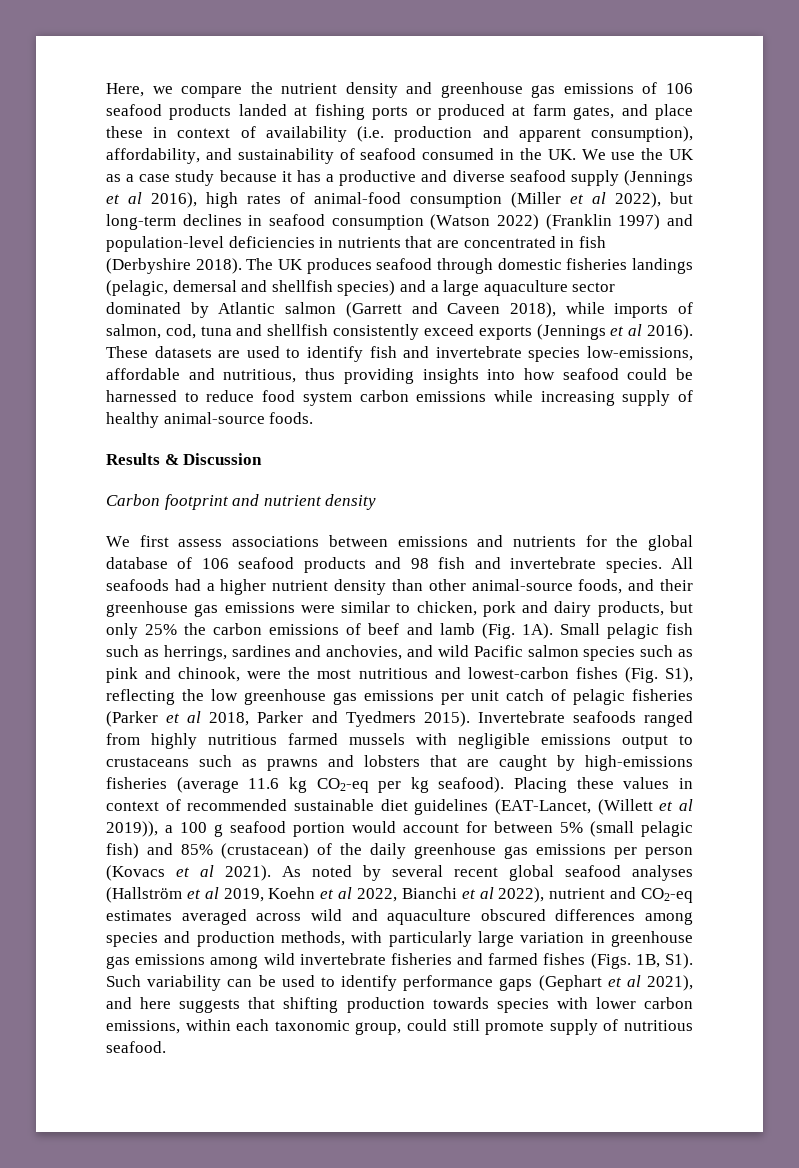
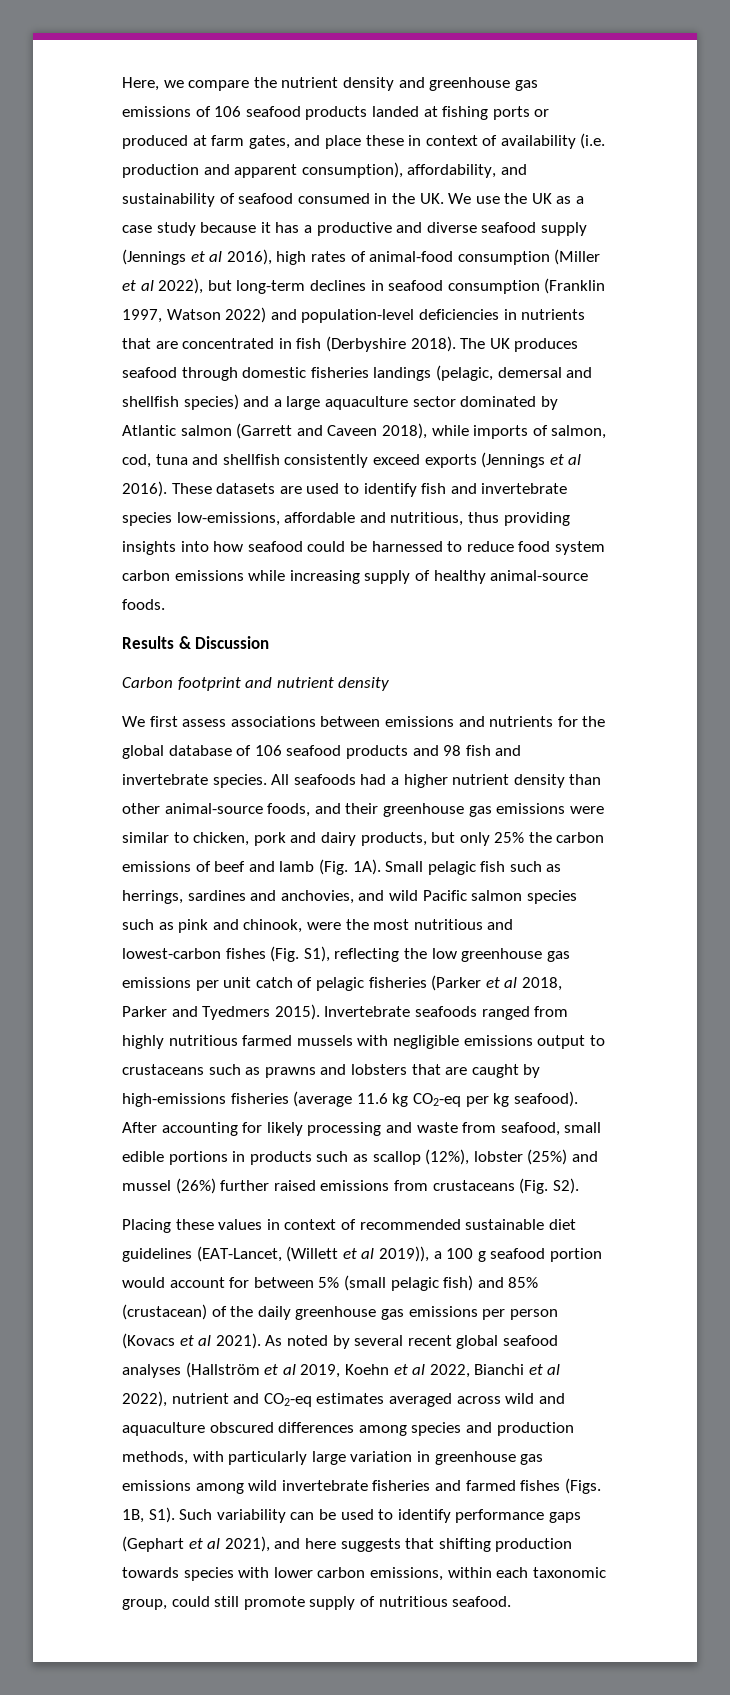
[430,214,661,230] (Watson 2022) (Franklin 1997) -> [544,278,606,294] [122,307,267,323] (Franklin 1997, Watson 2022)
(505, 785) none -> [122,1122,602,1136] [122,1149,598,1165] [122,1178,579,1194] After accounting for likely processing and waste from seafood, small edible portions in products such as scallop (12%), lobster (25%) and mussel (26%) further raised emissions from crustaceans (Fig. S2). //

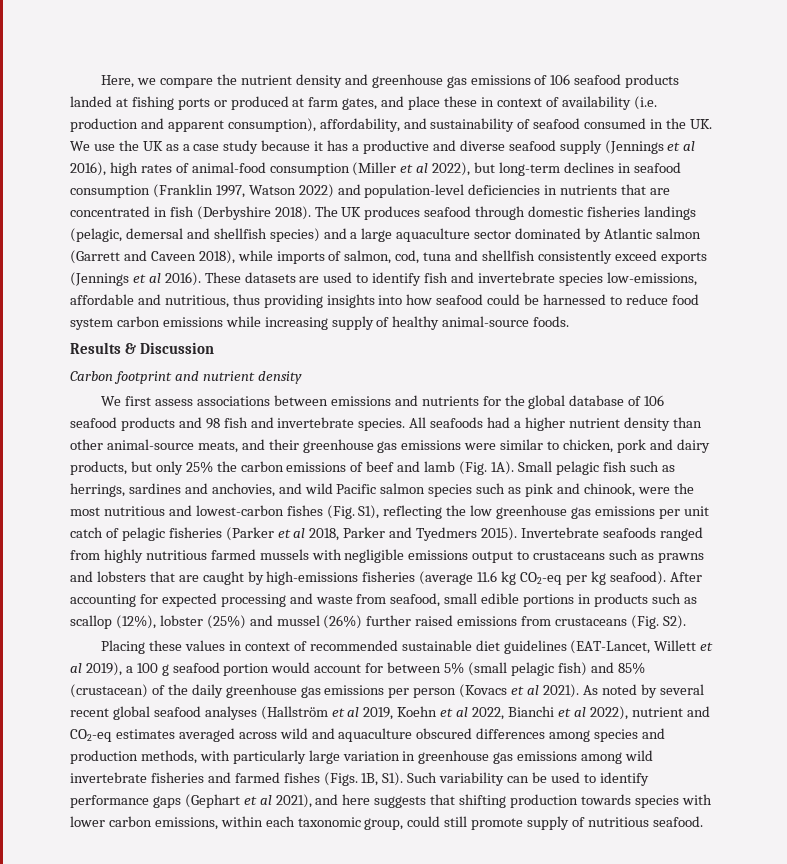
[267,803,311,817] foods, -> [197,441,238,453] meats,
[266,1122,303,1136] likely -> [161,593,217,607] expected
[286,1246,429,1262] (Willett et al 2019)), -> [654,640,714,651] [70,662,122,676] Willett et al 2019),

